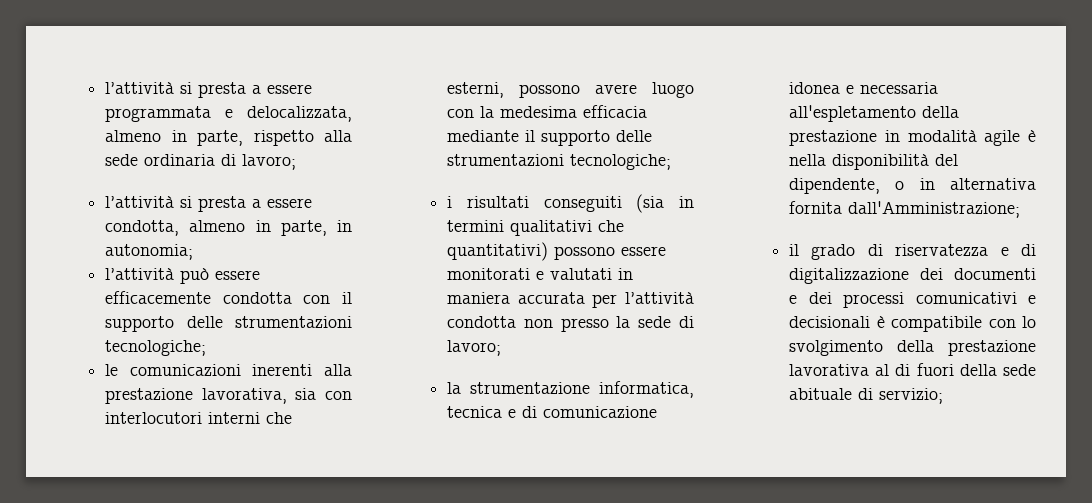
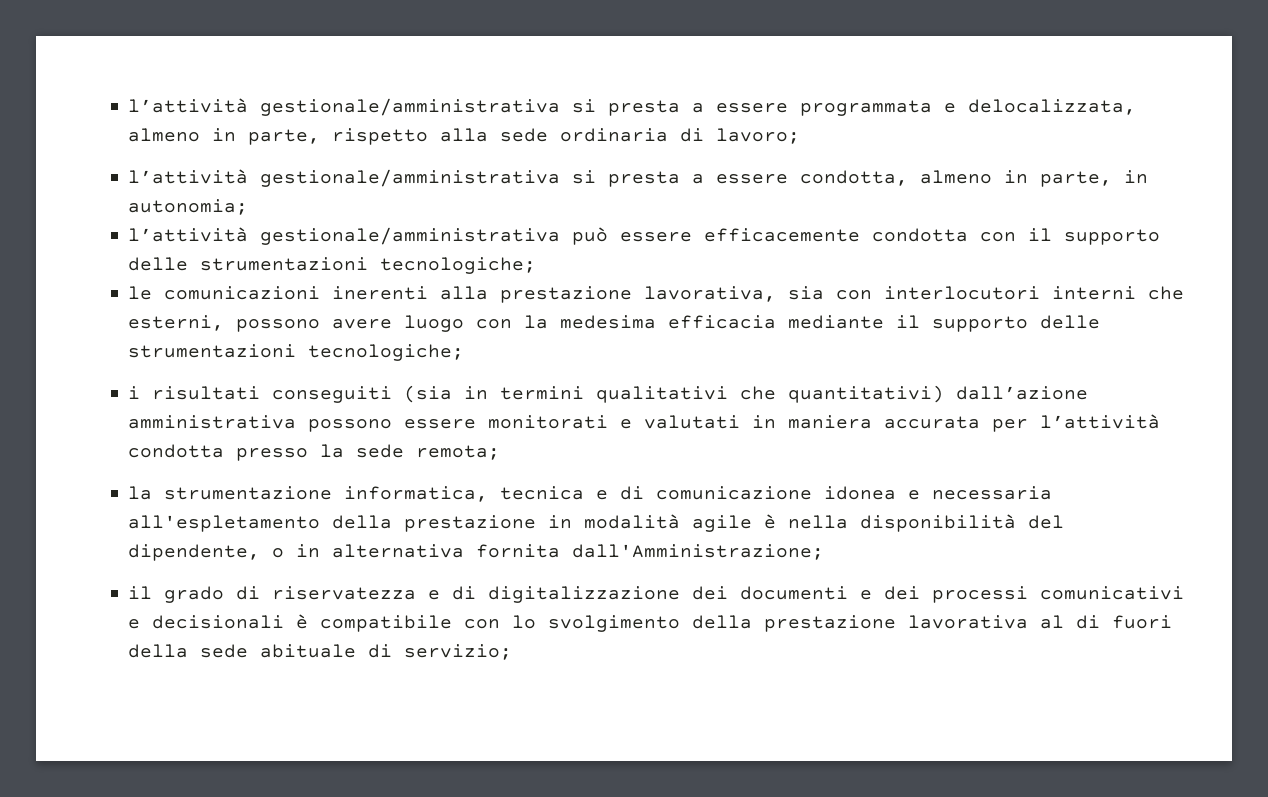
[105,82,175,94] l’attività -> [128,98,561,116] l’attività gestionale/amministrativa
(175, 202) none -> [260,169,561,187] gestionale/amministrativa
(175, 274) none -> [260,227,561,245] gestionale/amministrativa
(549, 251) none -> [956,386,1089,400] [128,415,297,429] dall’azione amministrativa
[523,319,553,328] non -> (225, 451) none
[679,316,694,328] [447,340,502,356] di lavoro; -> [416,445,501,460] remota;

